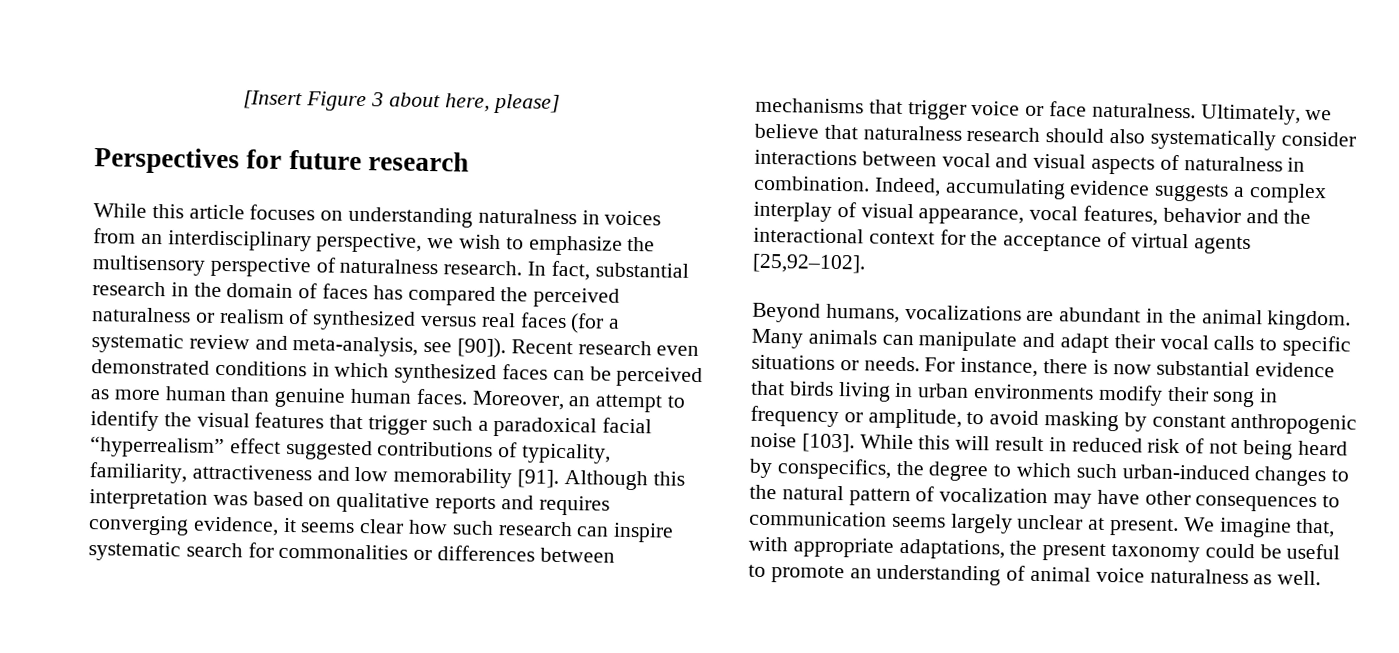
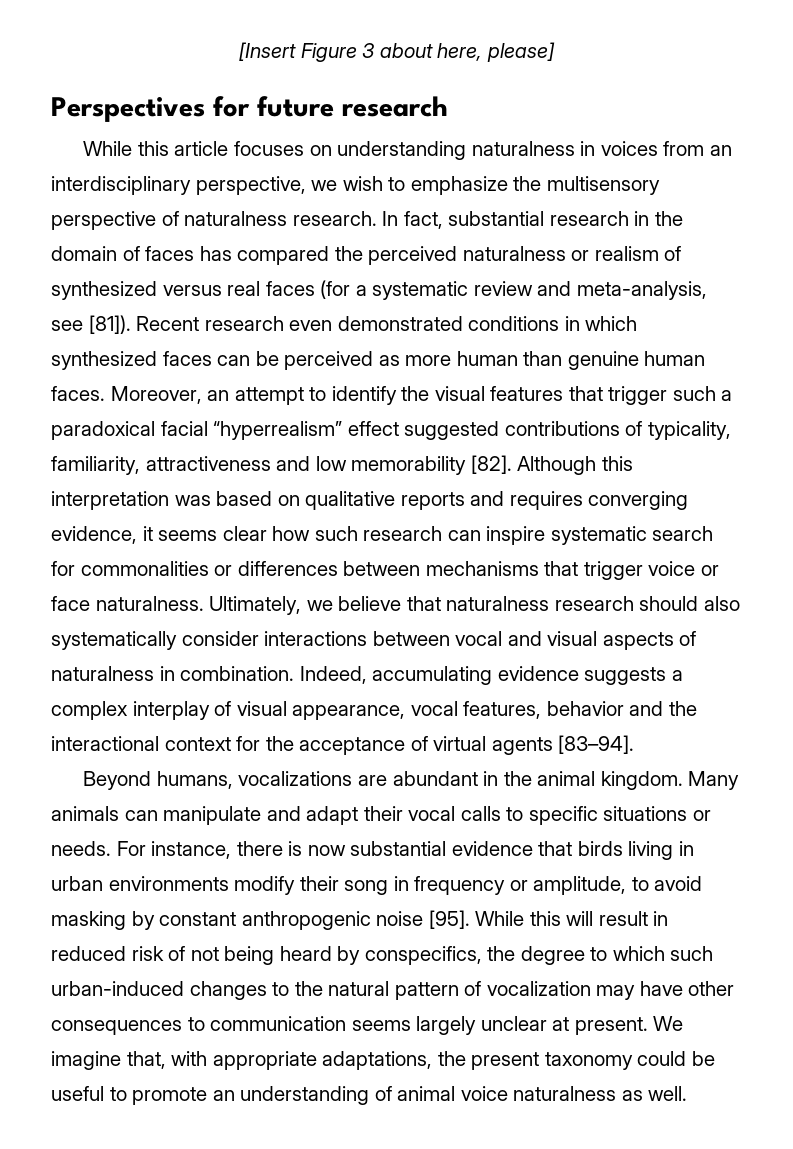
[457,337,507,359] [90]). -> [88,315,131,334] [81]).
[517,469,560,488] [91]. -> [470,455,512,474] [82].
[752,253,866,274] [25,92–102]. -> [558,735,635,754] [83–94].
[801,433,855,453] [103]. -> [428,910,470,929] [95].

